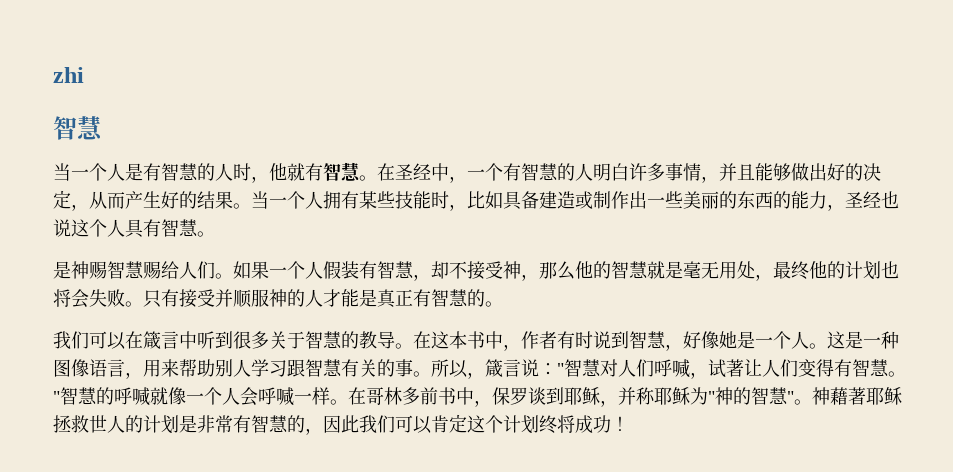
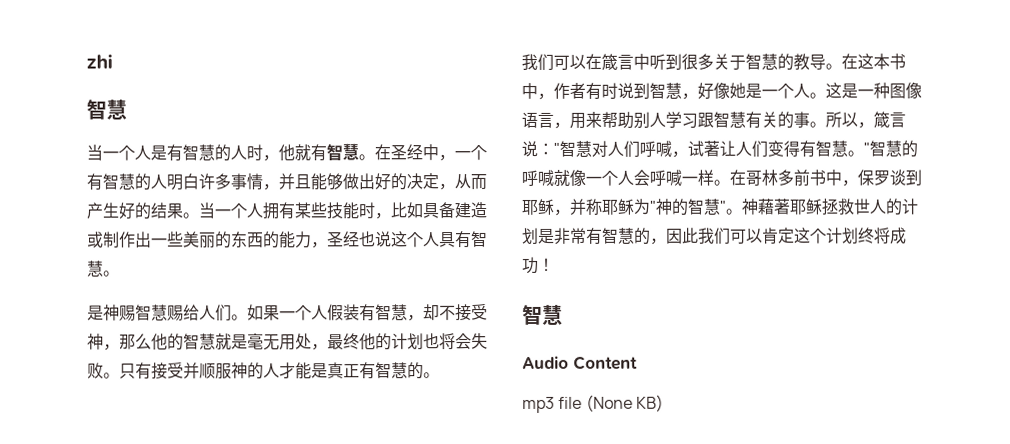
(629, 423) none -> [522,304,563,325] [522,355,638,370] [522,394,664,413] // 智慧 // Audio Content // mp3 file (None KB)

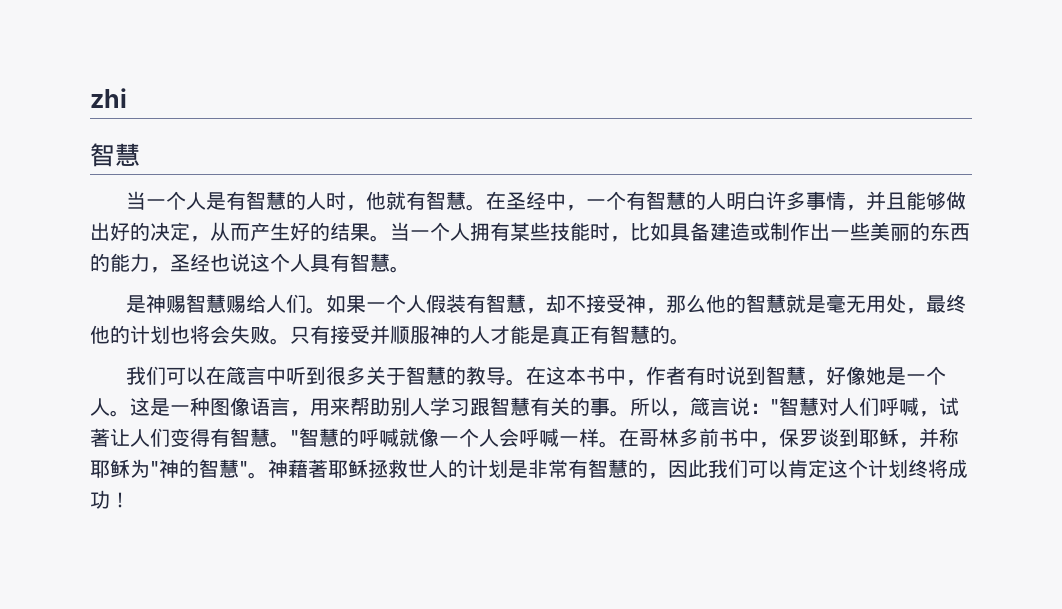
[522,304,563,325] [522,355,638,370] [522,394,664,413] // 智慧 // Audio Content // mp3 file (None KB) -> (130, 500) none

